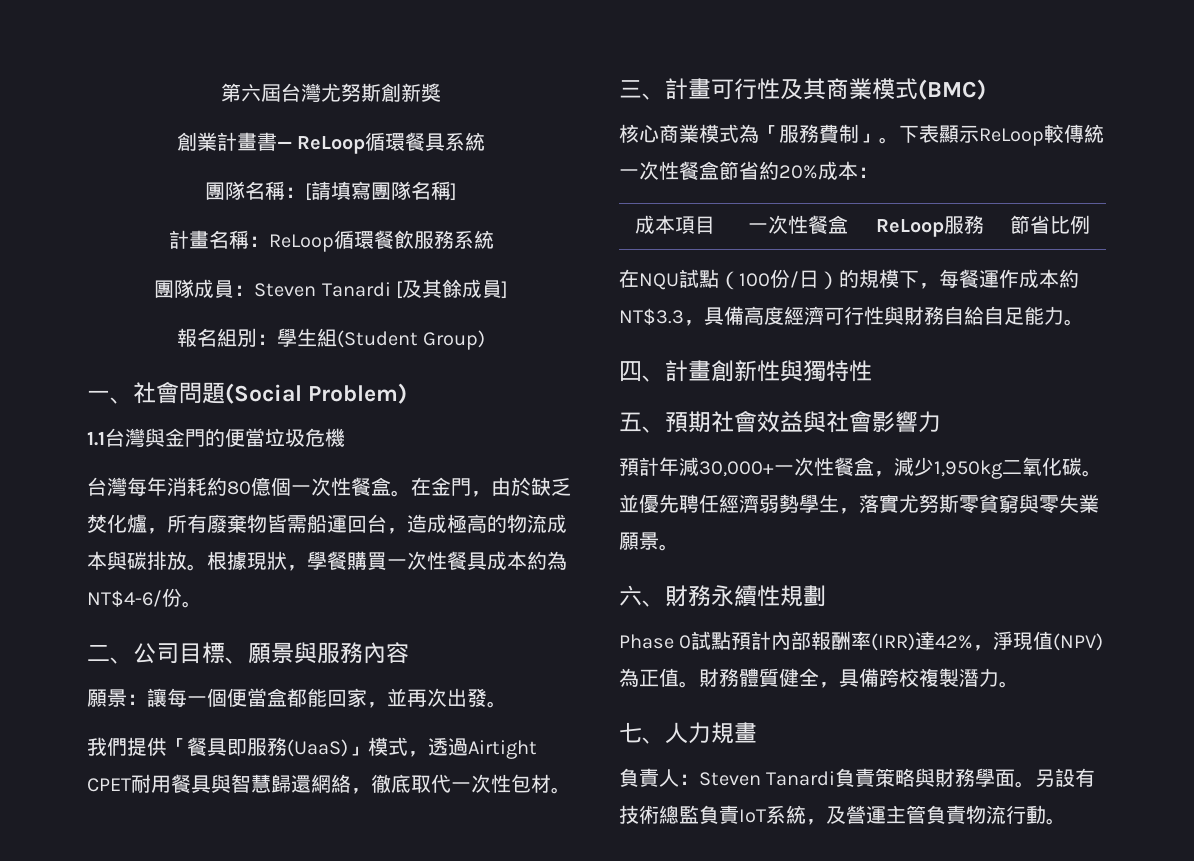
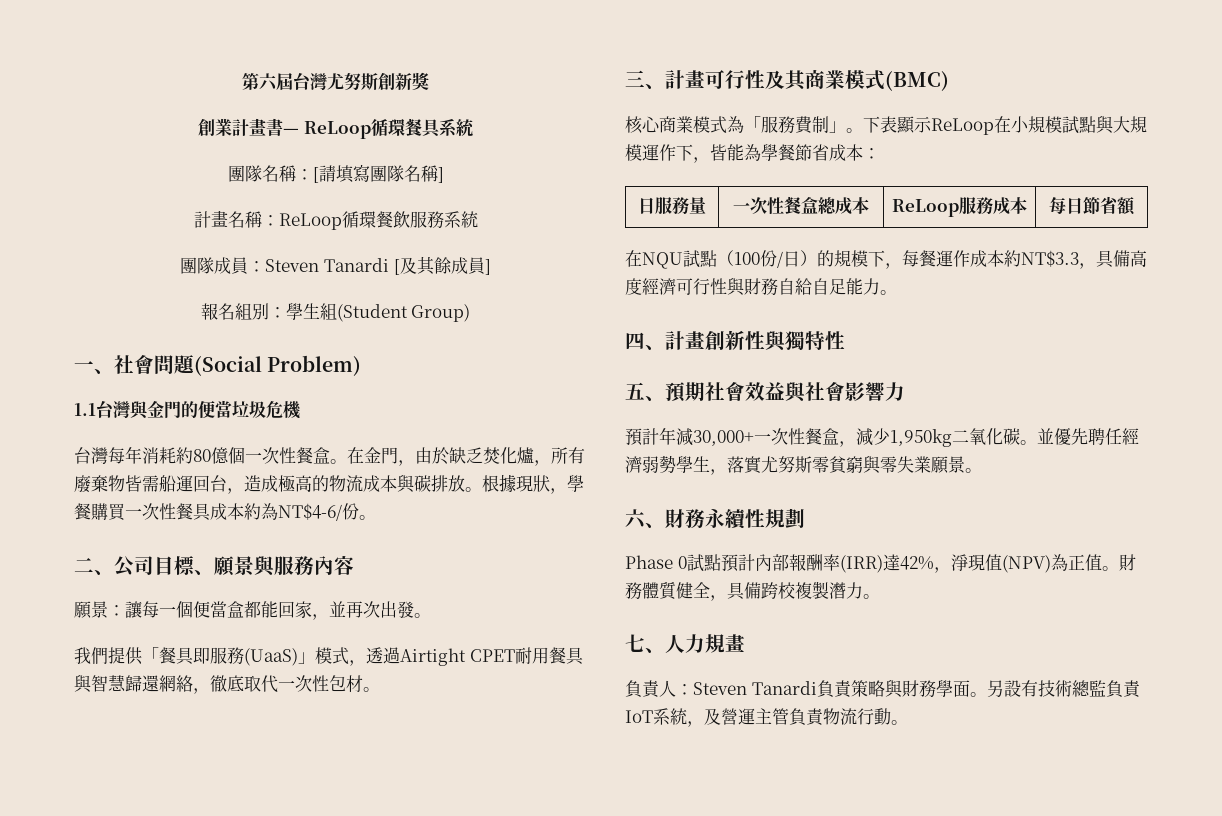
[1044,124,1104,143] [619,161,818,180] 較傳統一次性餐盒節省約20% -> [994,116,1147,134] [625,144,829,163] 在小規模試點與大規模運作下，皆能為學餐節省
[635,215,715,234] [747,215,848,234] 成本項目 | 一次性餐盒 -> [638,197,706,214] [733,196,869,215] 日服務量 | 一次性餐盒總成本
[1010,215,1090,234] | 節省比例 -> [993,197,1027,215] [1049,196,1135,215] 成本 | 每日節省額

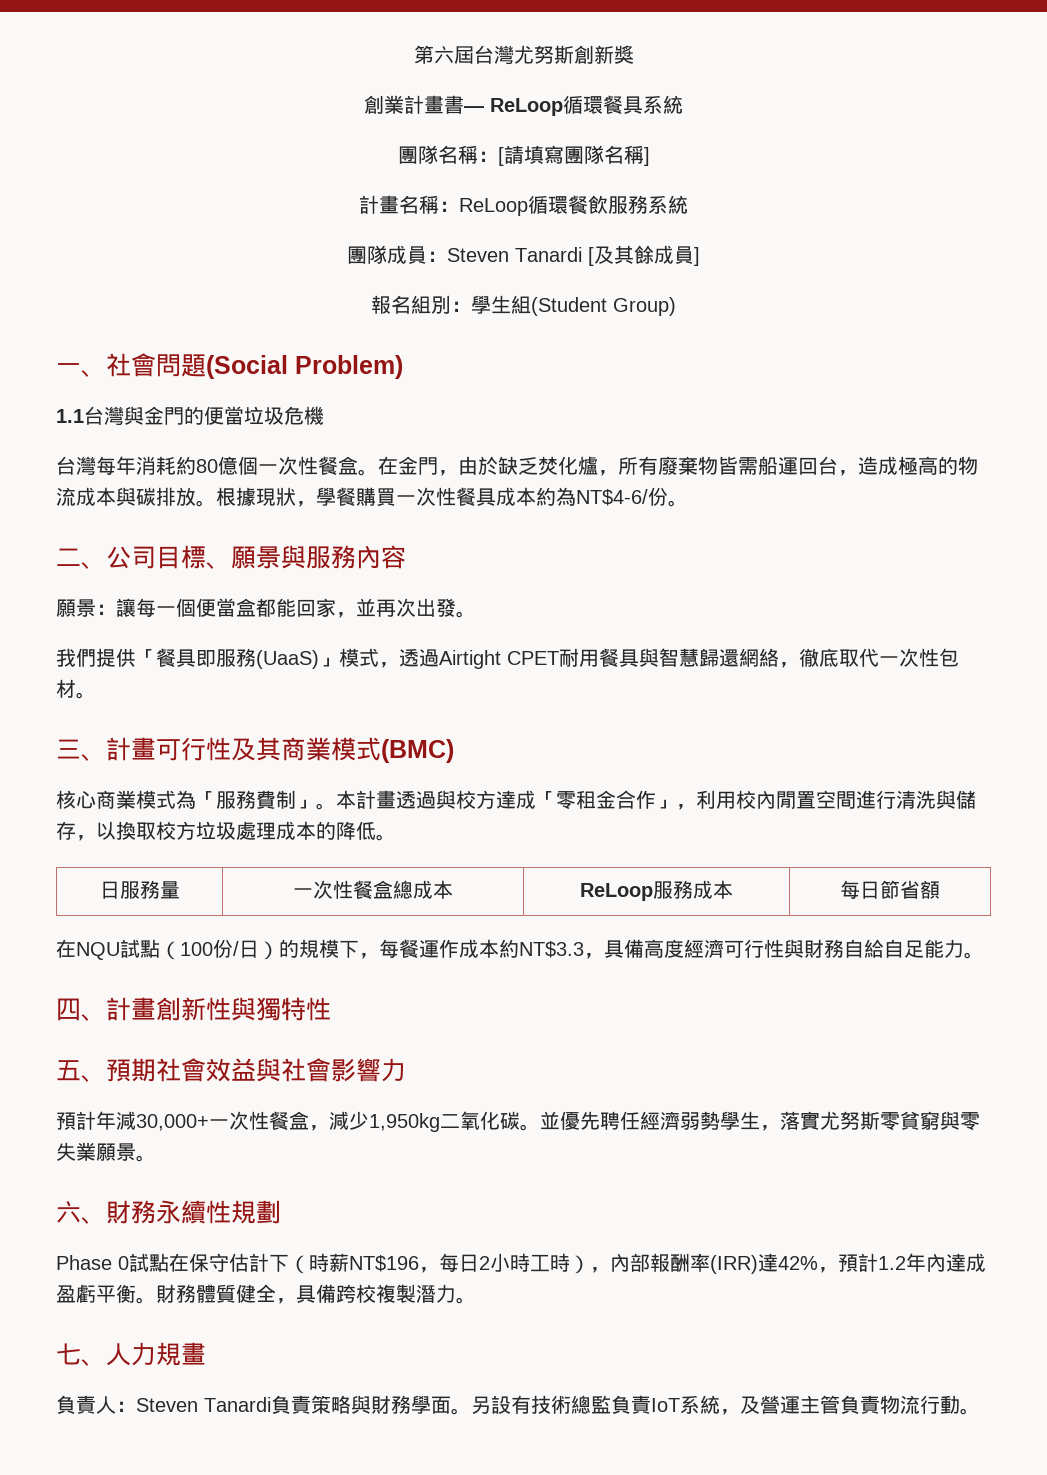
[863,116,1147,135] [625,144,880,163] 下表顯示ReLoop在小規模試點與大規模運作下，皆能為學餐節省成本： -> [336,790,976,810] [56,821,396,841] 本計畫透過與校方達成「零租金合作」，利用校內閒置空間進行清洗與儲存，以換取校方垃圾處理成本的降低。
[720,554,755,572] 預計 -> [169,1253,610,1274] 在保守估計下（時薪NT$196，每日2小時工時），
[950,554,1102,573] 淨現值(NPV)為正值 -> [838,1253,986,1272] [56,1284,136,1303] 預計1.2年內達成盈虧平衡

